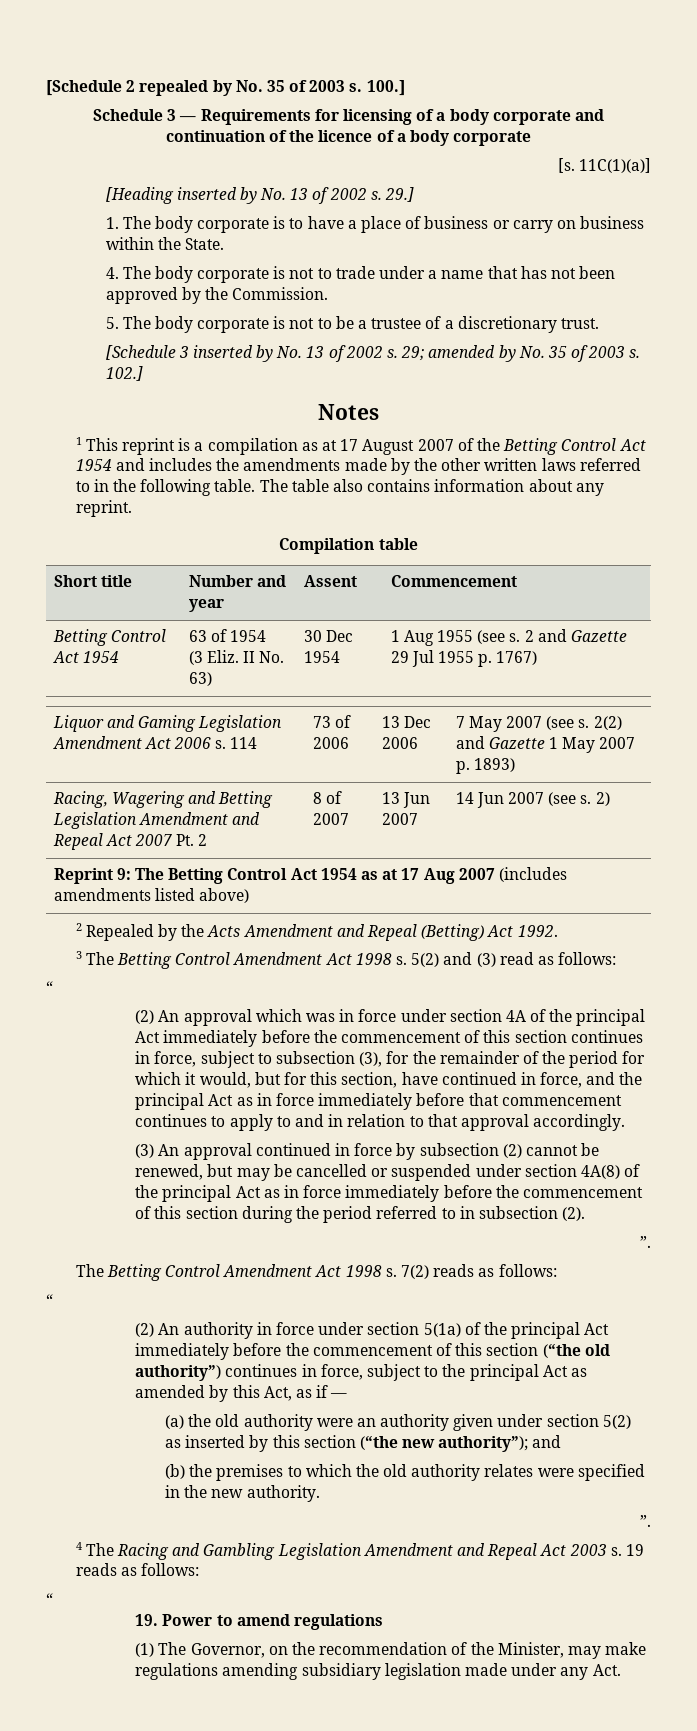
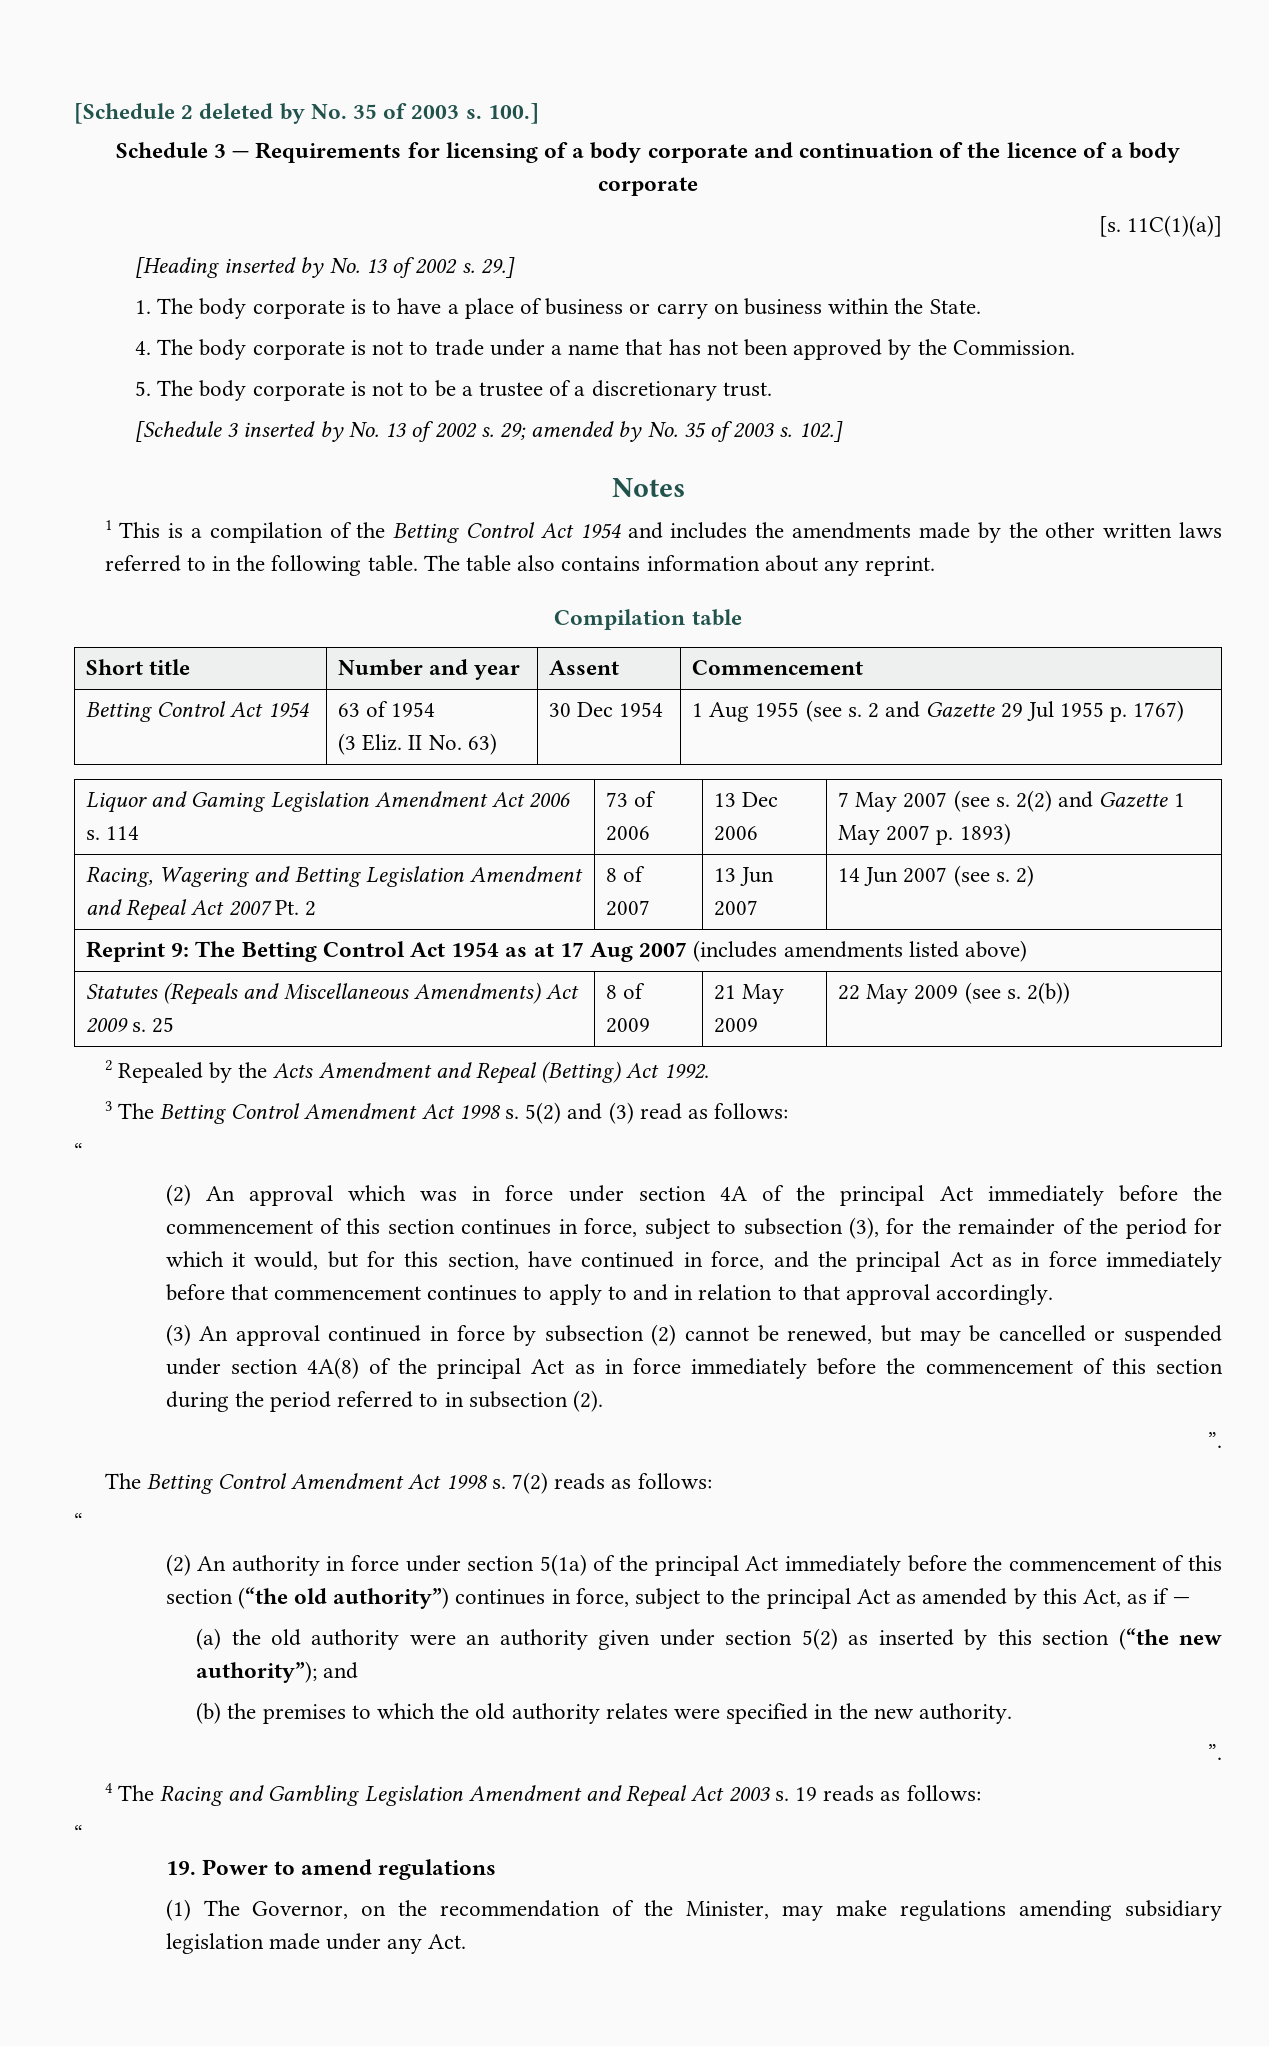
[139,80,209,96] repealed -> [199,103,274,119] deleted
[122,438,176,455] reprint -> (161, 530) none
[301,439,454,455] as at 17 August 2007 -> (323, 532) none
(250, 895) none -> [85,982,579,1005] [85,1017,175,1033] [605,983,646,999] [605,1018,650,1033] [713,984,785,1004] [713,1018,758,1033] [837,982,1070,1004] // Statutes (Repeals and Miscellaneous Amendments) Act 2009 s. 25 | 8 of 2009 | 21 May 2009 | 22 May 2009 (see s. 2(b))

